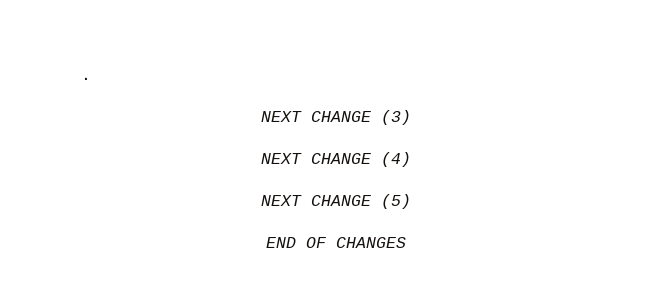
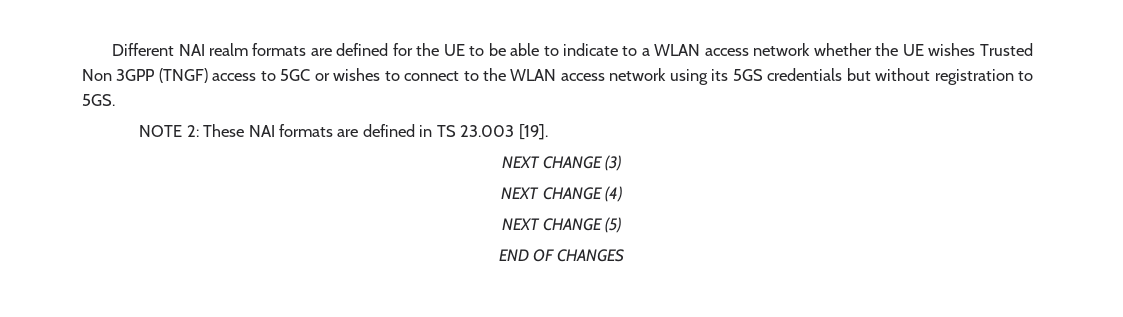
[81,77,91,80] . -> [112,43,1033,56] [82,68,1034,85] [82,94,115,106] [139,124,548,140] Different NAI realm formats are defined for the UE to be able to indicate to a WLAN access network whether the UE wishes Trusted Non 3GPP (TNGF) access to 5GC or wishes to connect to the WLAN access network using its 5GS credentials but without registration to 5GS. // NOTE 2: These NAI formats are defined in TS 23.003 [19].

